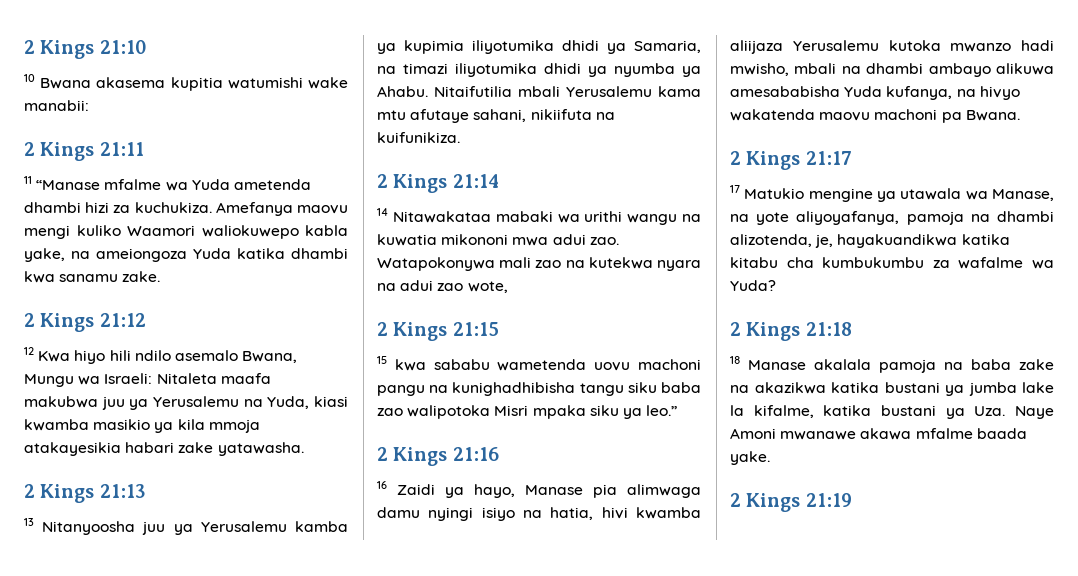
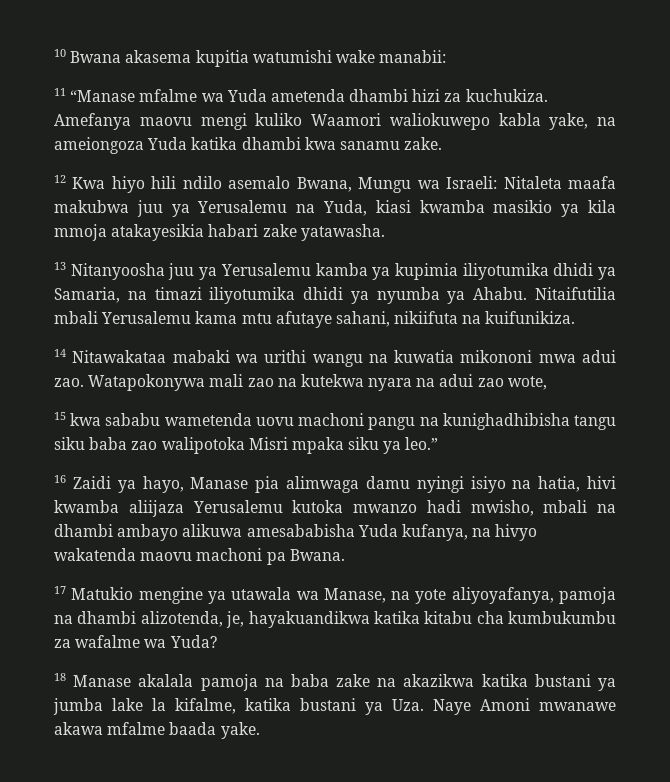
[24,40,147,59] 2 Kings 21:10 // -> (54, 53) none
[24,142,144,161] // 2 Kings 21:11 -> (447, 56) none
[24,313,146,332] // 2 Kings 21:12 -> (443, 143) none
[24,484,146,503] // 2 Kings 21:13 -> (385, 232) none
[377,174,499,193] // 2 Kings 21:14 -> (576, 317) none
[377,322,499,341] // 2 Kings 21:15 -> (547, 383) none
[377,447,499,466] // 2 Kings 21:16 -> (439, 443) none
[730,151,852,170] // 2 Kings 21:17 -> (345, 555) none
[730,322,852,341] // 2 Kings 21:18 -> (217, 641) none
[730,493,852,512] // 2 Kings 21:19 -> (260, 730) none

